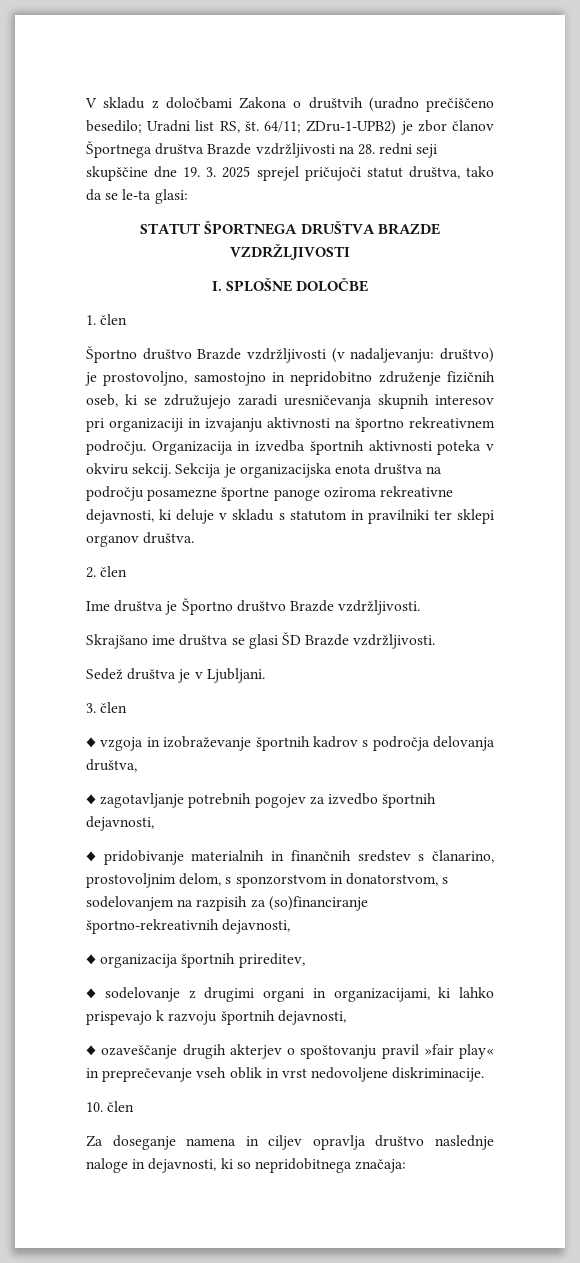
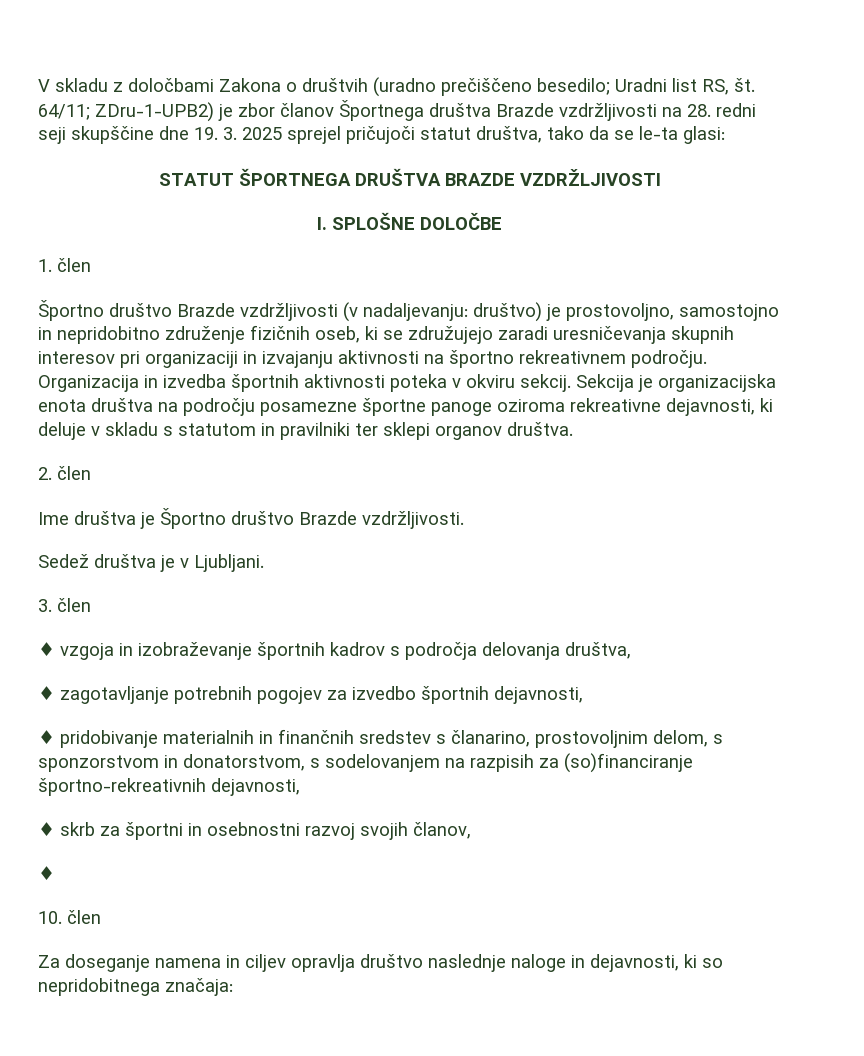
[86,632,436,649] // Skrajšano ime društva se glasi ŠD Brazde vzdržljivosti. -> (464, 520) none
[100,953,305,968] [86,987,494,1002] [86,1010,346,1025] [86,1044,494,1059] [86,1067,485,1082] organizacija športnih prireditev, // ♦ sodelovanje z drugimi organi in organizacijami, ki lahko prispevajo k razvoju športnih dejavnosti, // ♦ ozaveščanje drugih akterjev o spoštovanju pravil »fair play« in preprečevanje vseh oblik in vrst nedovoljene diskriminacije. -> [60,822,471,840] [38,866,55,880] skrb za športni in osebnostni razvoj svojih članov, // ♦

